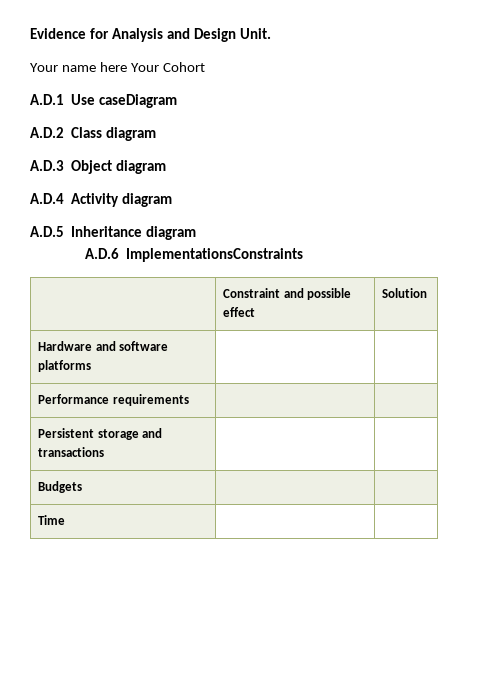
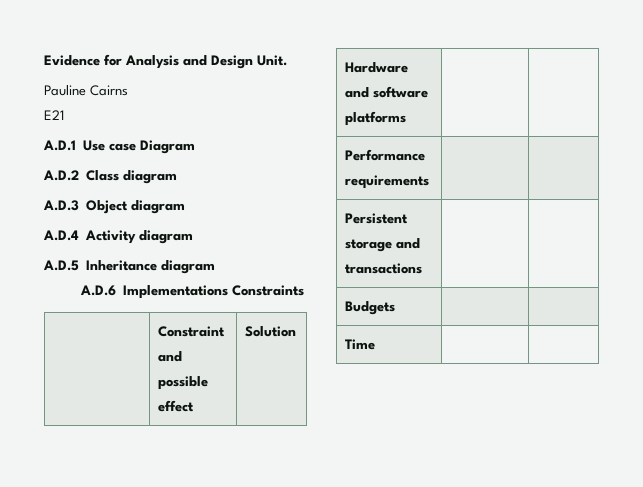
[30,62,205,72] Your name here Your Cohort -> [44,85,128,96] [44,110,64,120] Pauline Cairns // E21
[99,94,178,108] caseDiagram -> [109,140,196,154] case Diagram
[126,248,304,262] ImplementationsConstraints -> [123,285,305,299] Implementations Constraints

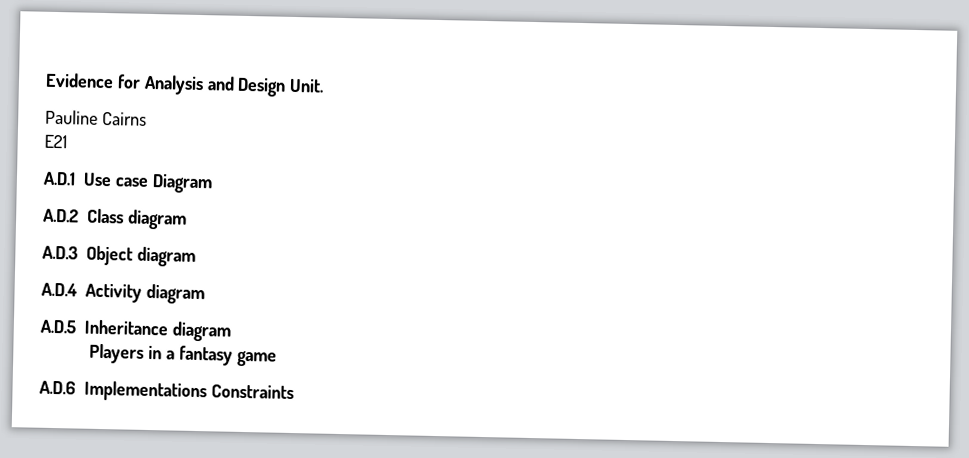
[79,285,305,299] [157,326,225,337] [157,351,182,362] [157,376,208,390] [157,400,194,412] [244,326,296,337] [344,62,408,73] [344,86,428,98] [344,111,406,126] [344,149,425,161] [344,175,429,189] [344,213,408,224] [344,238,420,252] [344,263,422,274] [344,301,395,315] [344,339,375,350] A.D.6 Implementations Constraints // | Constraint and possible effect | Solution // Hardware and software platforms | | // Performance requirements | | // Persistent storage and transactions | | // Budgets | | // Time | | -> [89,343,277,367] [39,380,294,403] Players in a fantasy game // A.D.6 Implementations Constraints

